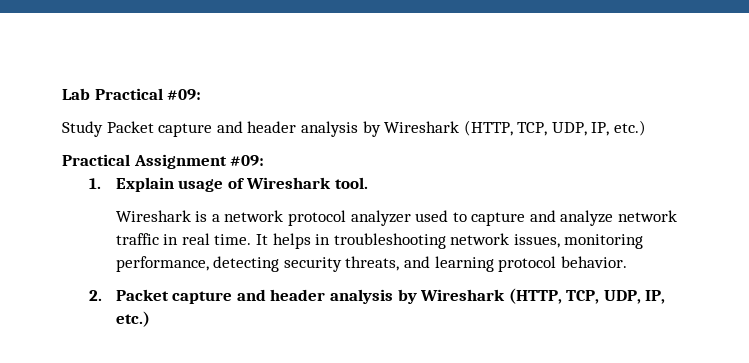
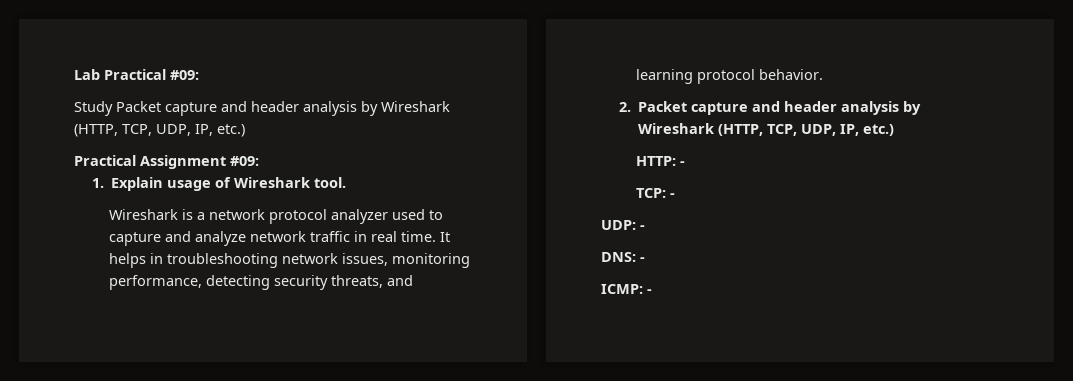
(150, 319) none -> [636,156,686,166] [636,188,676,198] [601,220,645,230] [601,252,645,262] [601,284,652,294] // HTTP: - // TCP: - // UDP: - // DNS: - // ICMP: -

